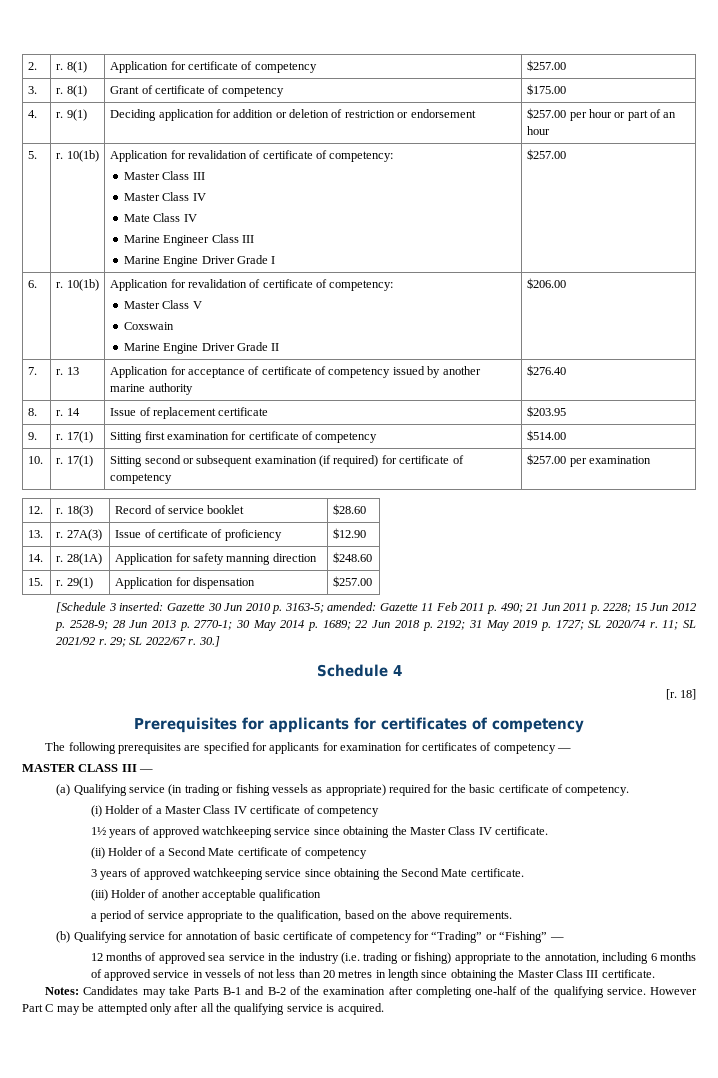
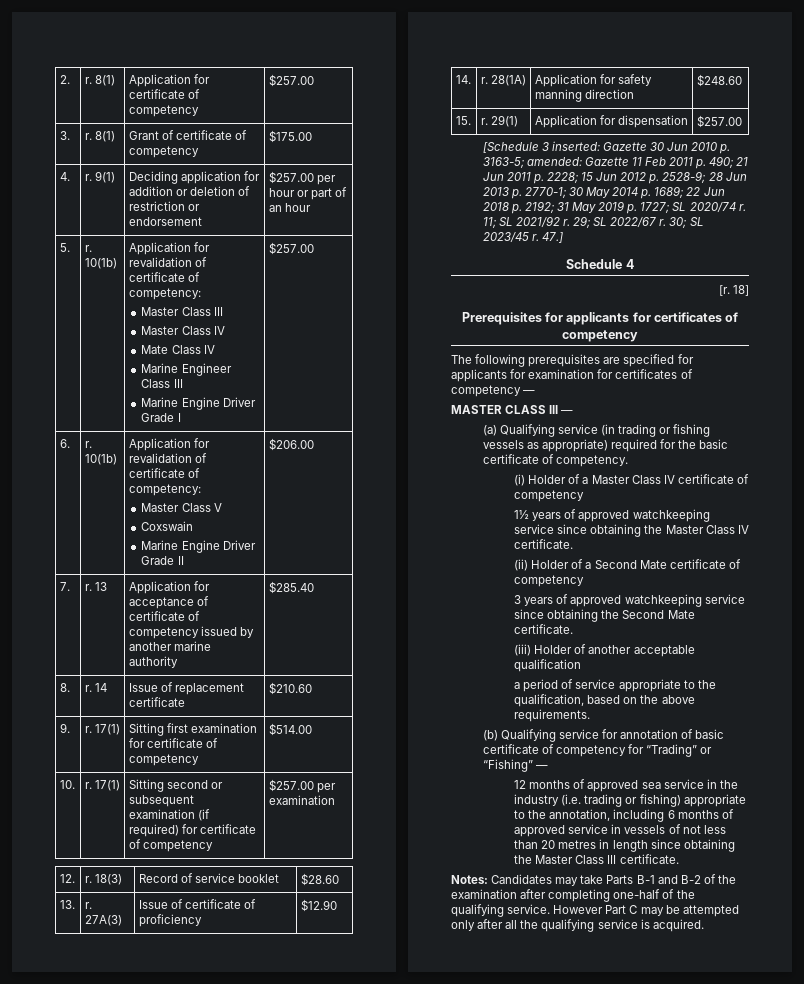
[527,365,567,376] $276.40 -> [268,581,314,594] $285.40
[527,406,567,417] $203.95 -> [268,682,312,695] $210.60
[198,636,220,647] 30.] -> [669,217,704,228] [482,232,563,243] 30; SL 2023/45 r. 47.]

